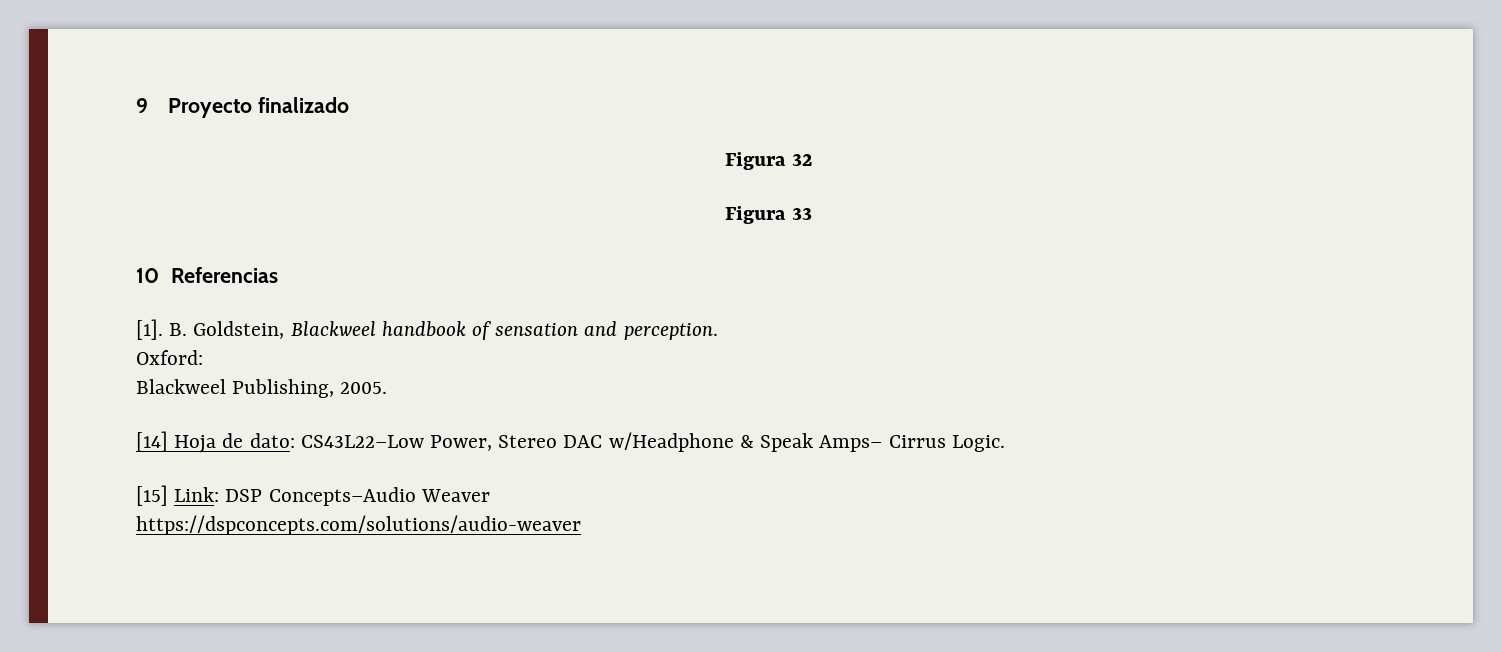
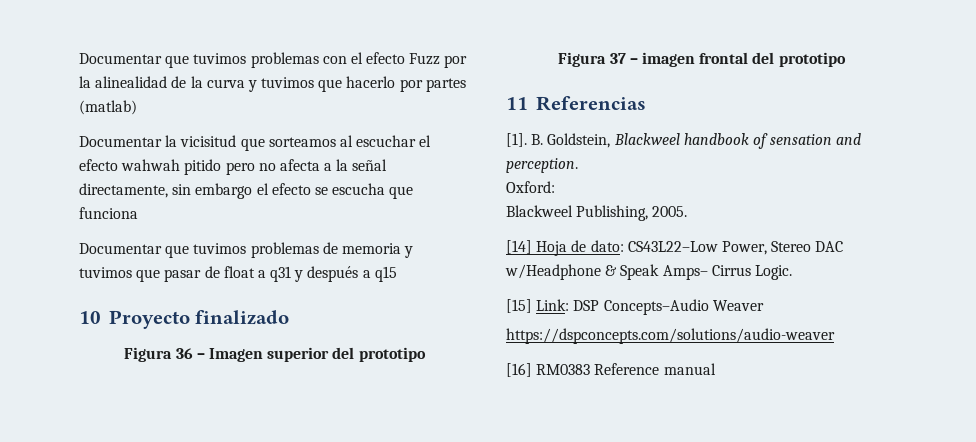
[136,97,349,118] [725,152,812,170] [725,206,812,224] [136,268,159,283] 9 Proyecto finalizado // Figura 32 // Figura 33 // 10 -> [79,52,468,68] [79,76,466,92] [79,100,137,115] [79,135,432,151] [79,159,388,175] [79,183,414,199] [79,207,138,219] [79,242,414,258] [79,266,397,282] [79,310,290,329] [124,347,426,362] [558,52,846,67] [506,97,528,110] Documentar que tuvimos problemas con el efecto Fuzz por la alinealidad de la curva y tuvimos que hacerlo por partes (matlab) // Documentar la vicisitud que sorteamos al escuchar el efecto wahwah pitido pero no afecta a la señal directamente, sin embargo el efecto se escucha que funciona // Documentar que tuvimos problemas de memoria y tuvimos que pasar de float a q31 y después a q15 // 10 Proyecto finalizado // Figura 36 – Imagen superior del prototipo // Figura 37 – imagen frontal del prototipo // 11
(581, 525) none -> [506,363,716,377] // [16] RM0383 Reference manual

